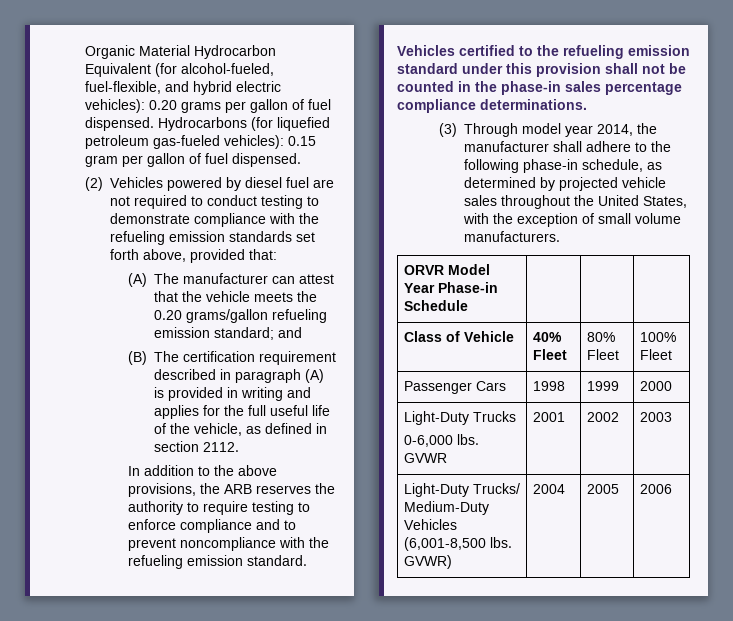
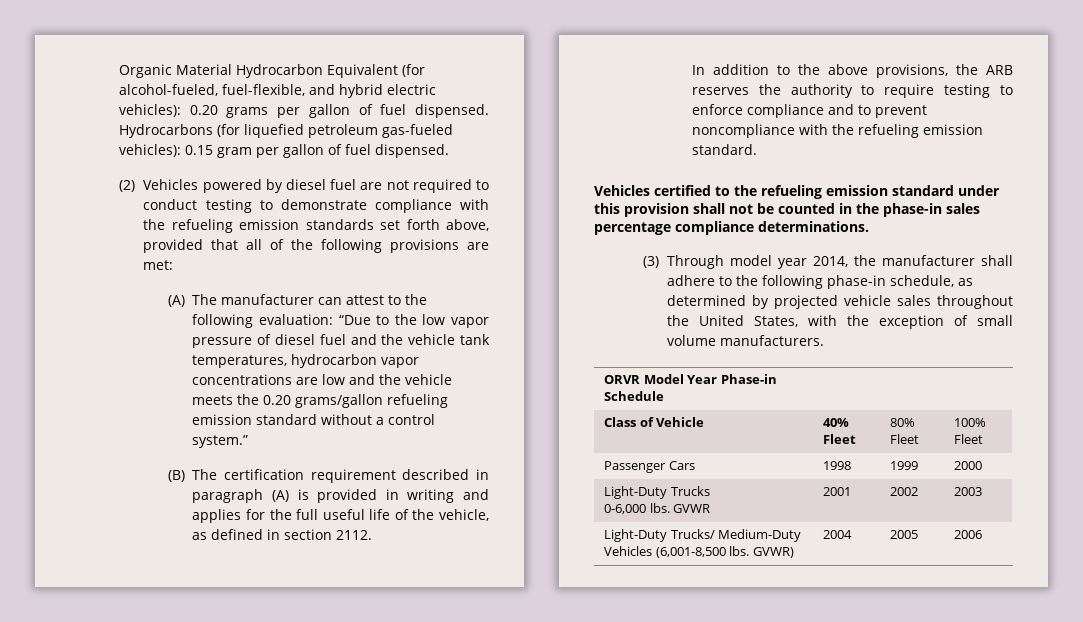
[249,249,278,260] that: -> [211,239,489,253] [143,260,174,270] that all of the following provisions are met:
[153,291,178,302] that -> [388,294,428,305] [192,314,489,328] [192,334,491,348] [192,354,420,368] [192,374,376,385] to the following evaluation: “Due to the low vapor pressure of diesel fuel and the vehicle tank temperatures, hydrocarbon vapor concentrations are low and
[213,327,302,340] standard; and -> [256,414,436,425] [192,435,249,448] standard without a control system.”

